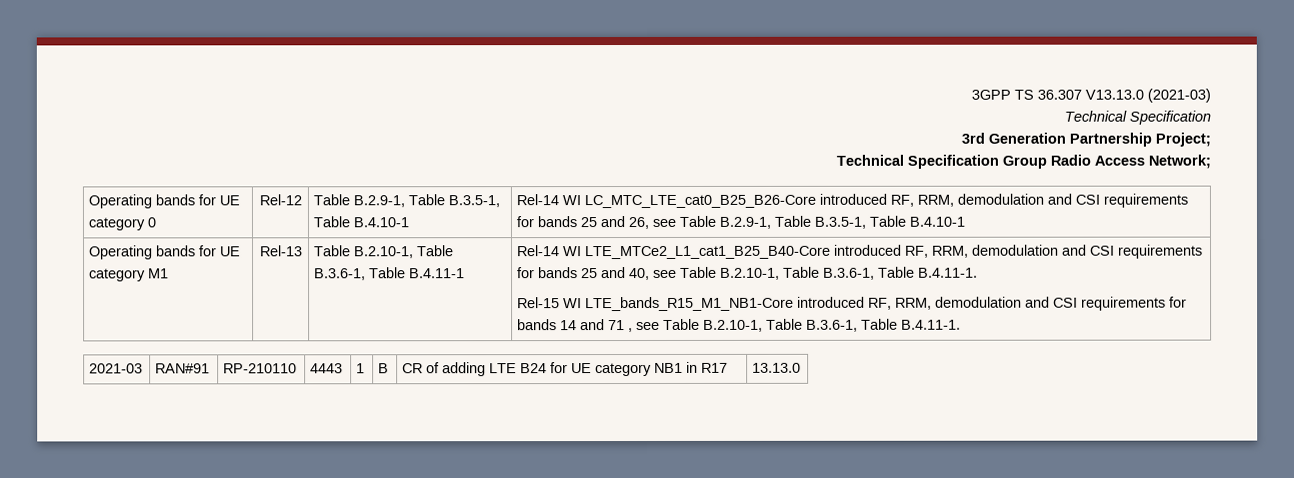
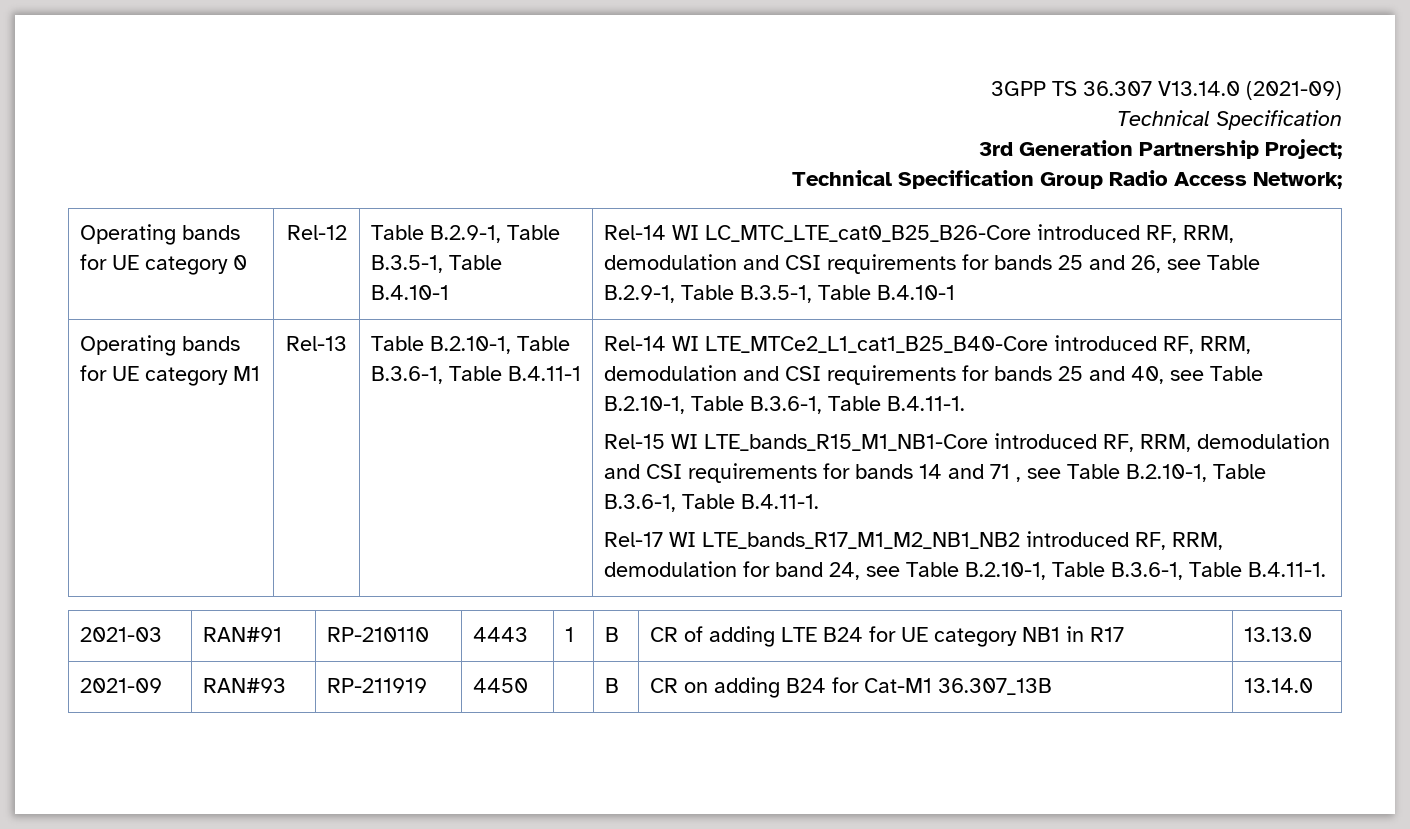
[1085,88,1211,103] V13.13.0 (2021-03) -> [1158,81,1342,100] V13.14.0 (2021-09)
(962, 324) none -> [603,531,1223,550] [603,561,1326,580] // Rel-17 WI LTE_bands_R17_M1_M2_NB1_NB2 introduced RF, RRM, demodulation for band 24, see Table B.2.10-1, Table B.3.6-1, Table B.4.11-1.
(802, 367) none -> [79,678,162,693] [202,678,286,693] [326,678,427,693] [472,678,528,693] [604,678,619,693] [649,677,1052,698] [1243,678,1313,693] // 2021-09 | RAN#93 | RP-211919 | 4450 | | B | CR on adding B24 for Cat-M1 36.307_13B | 13.14.0

